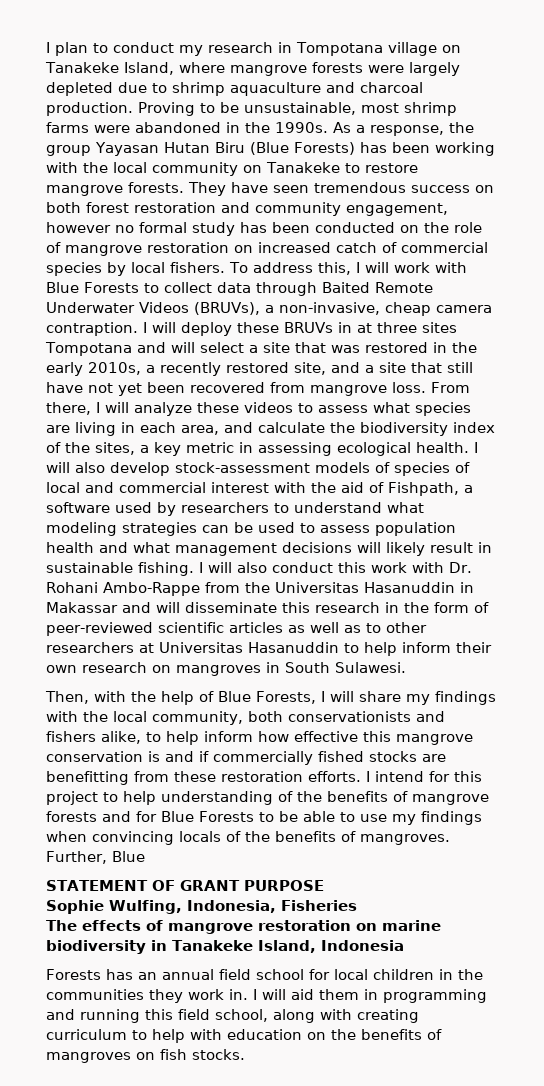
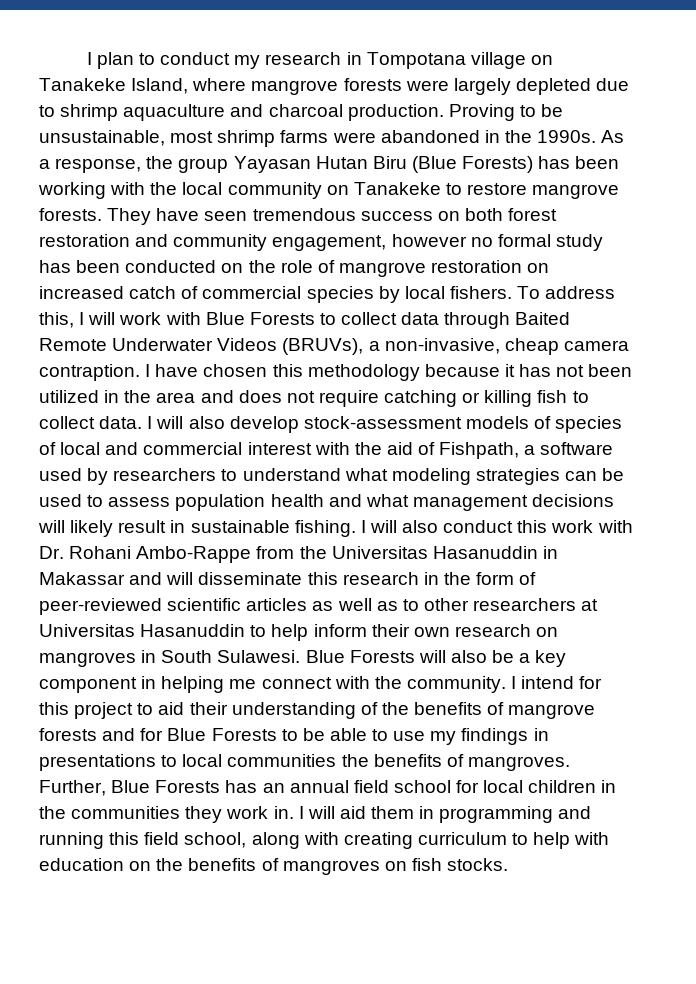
[152,322,457,336] [45,342,477,356] [46,362,473,376] [46,382,470,396] [46,402,471,416] [46,422,495,436] [46,442,469,456] will deploy these BRUVs in at three sites Tompotana and will select a site that was restored in the early 2010s, a recently restored site, and a site that still have not yet been recovered from mangrove loss. From there, I will analyze these videos to assess what species are living in each area, and calculate the biodiversity index of the sites, a key metric in assessing ecological health. -> [155,364,633,381] [39,390,589,407] [39,416,143,429] have chosen this methodology because it has not been utilized in the area and does not require catching or killing fish to collect data.
[45,691,496,705] [46,711,445,725] [46,731,473,745] [46,751,446,765] [46,771,361,785] // Then, with the help of Blue Forests, I will share my findings with the local community, both conservationists and fishers alike, to help inform how effective this mangrove conservation is and if commercially fished stocks are benefitting from these restoration efforts. -> [305,650,567,667] [39,676,506,693] Blue Forests will also be a key component in helping me connect with the community.
[123,791,156,805] help -> [158,702,228,715] aid their
[46,831,241,845] when convincing locals of -> [533,728,549,741] [39,754,337,771] in presentations to local communities
[46,880,324,891] [46,900,357,914] [46,920,441,934] [46,940,404,954] // STATEMENT OF GRANT PURPOSE // Sophie Wulfing, Indonesia, Fisheries // The effects of mangrove restoration on marine biodiversity in Tanakeke Island, Indonesia // -> (151, 786) none

